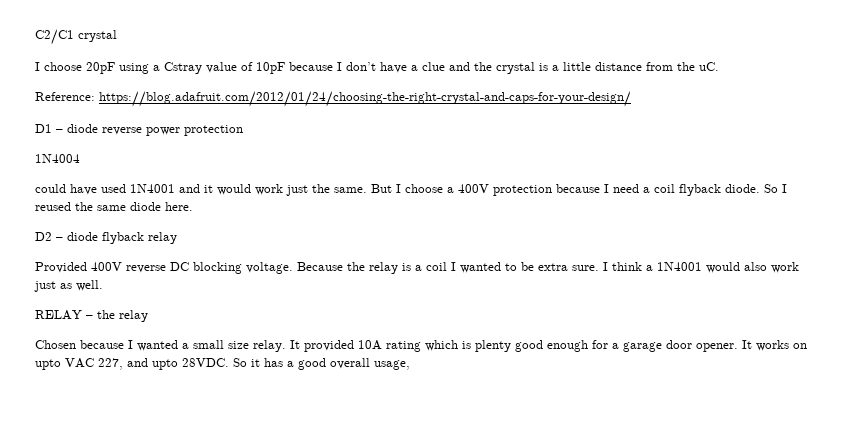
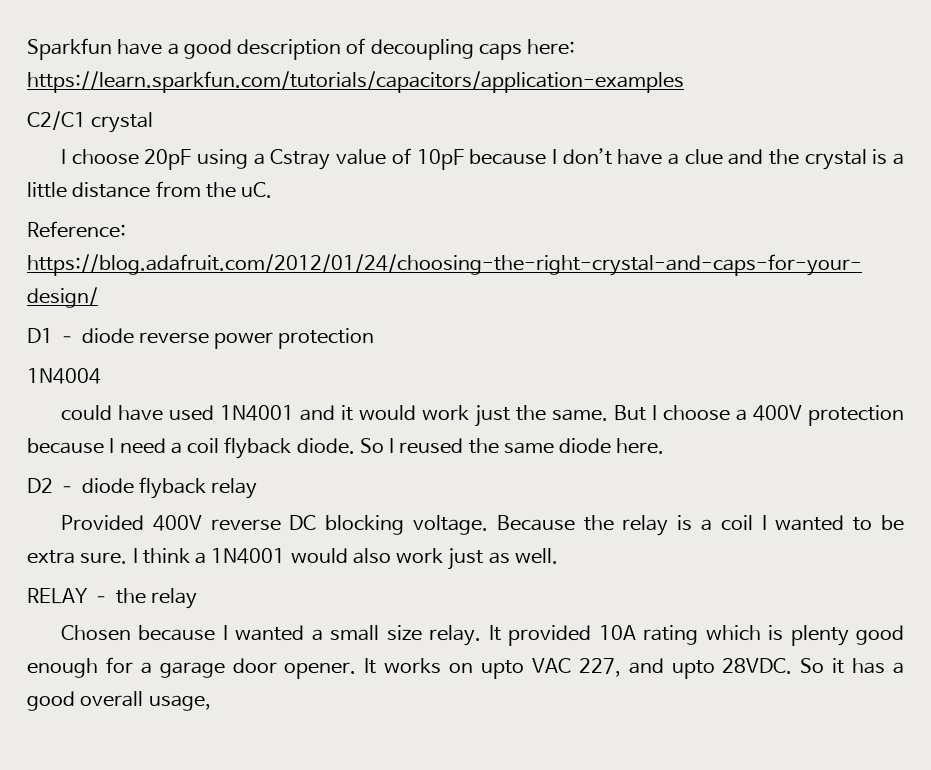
(35, 37) none -> [27,38,576,60] [27,71,684,93] Sparkfun have a good description of decoupling caps here: https://learn.sparkfun.com/tutorials/capacitors/application-examples //

